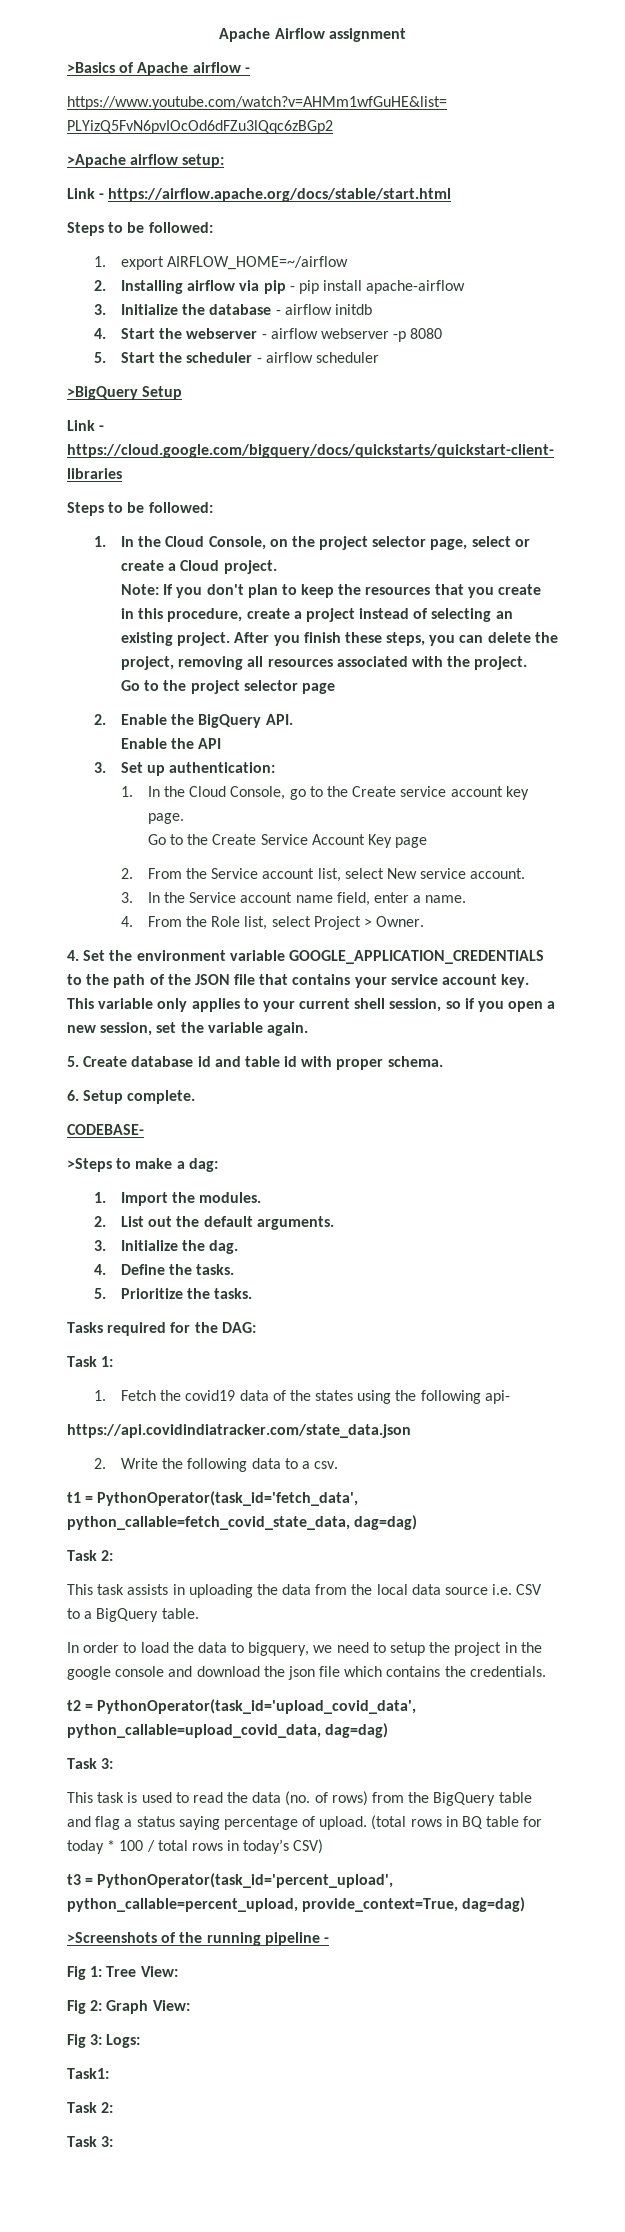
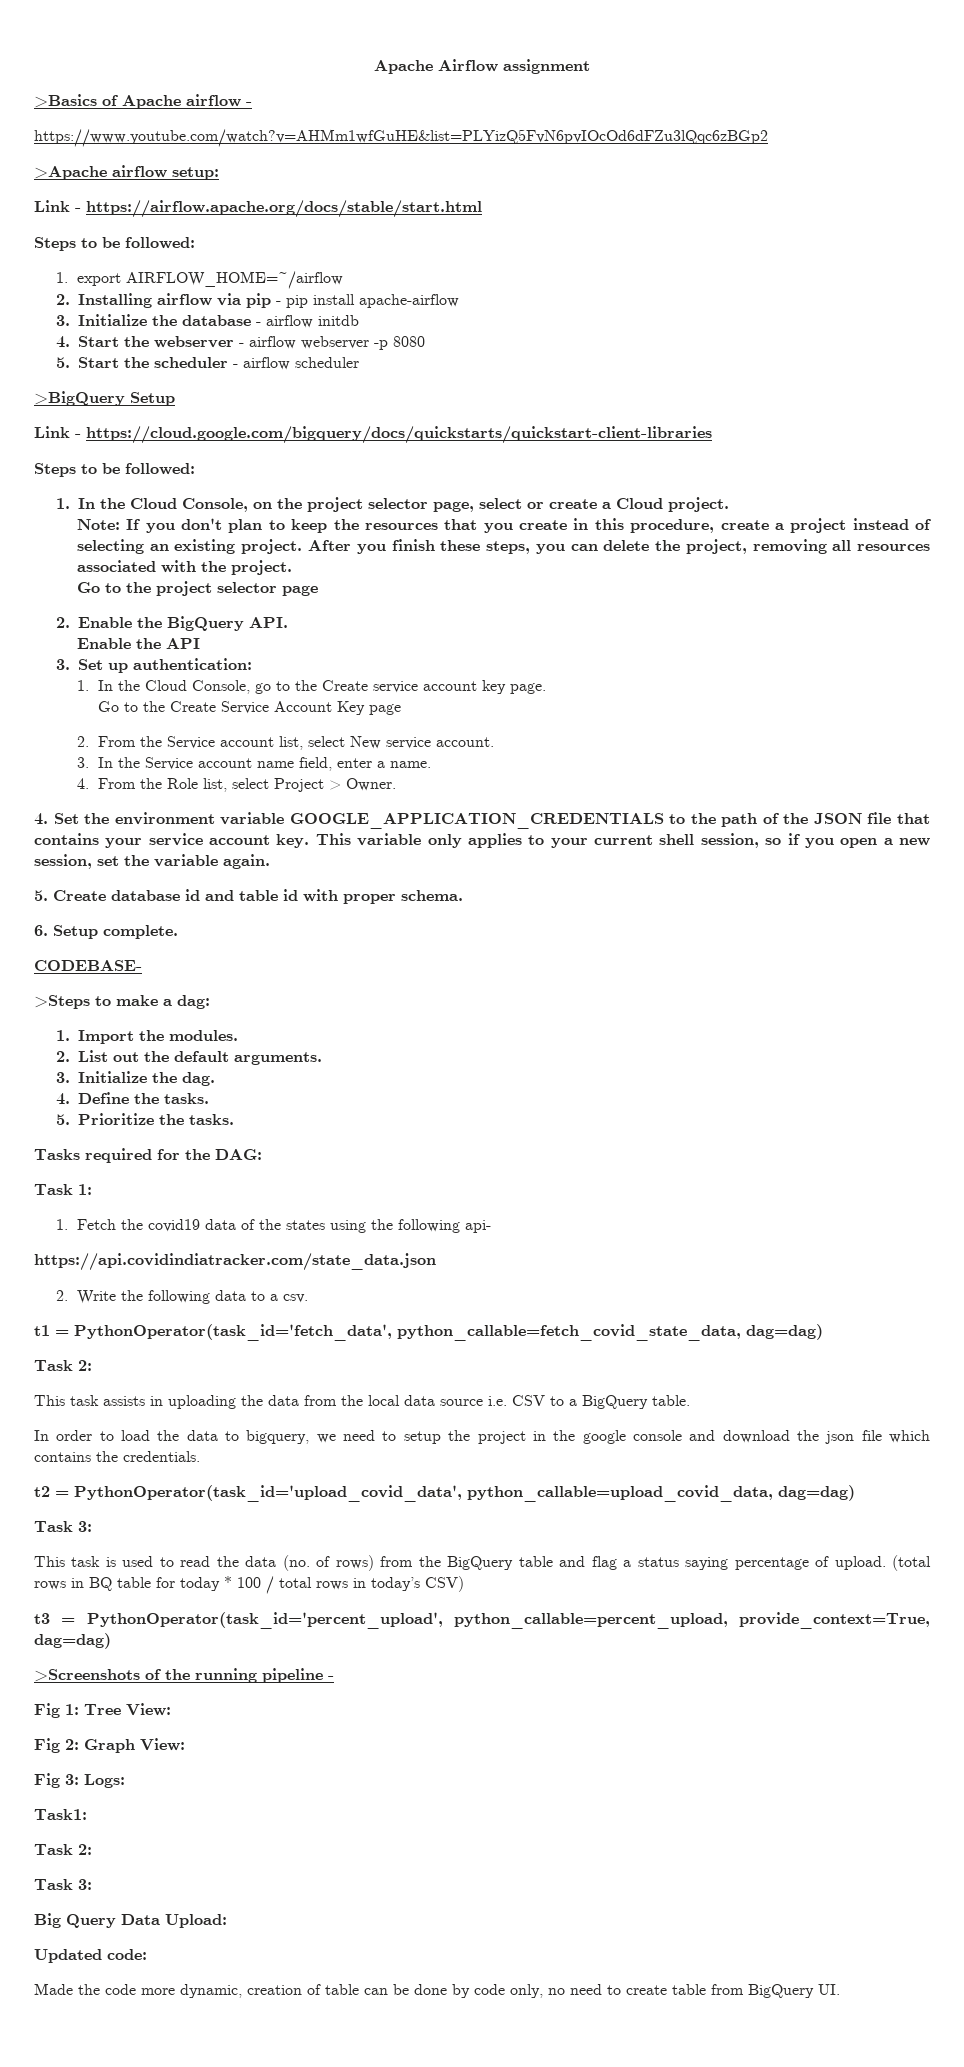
(114, 2141) none -> [34,1913,227,1928] [34,1949,147,1963] [34,1983,840,1998] // Big Query Data Upload: // Updated code: // Made the code more dynamic, creation of table can be done by code only, no need to create table from BigQuery UI.

